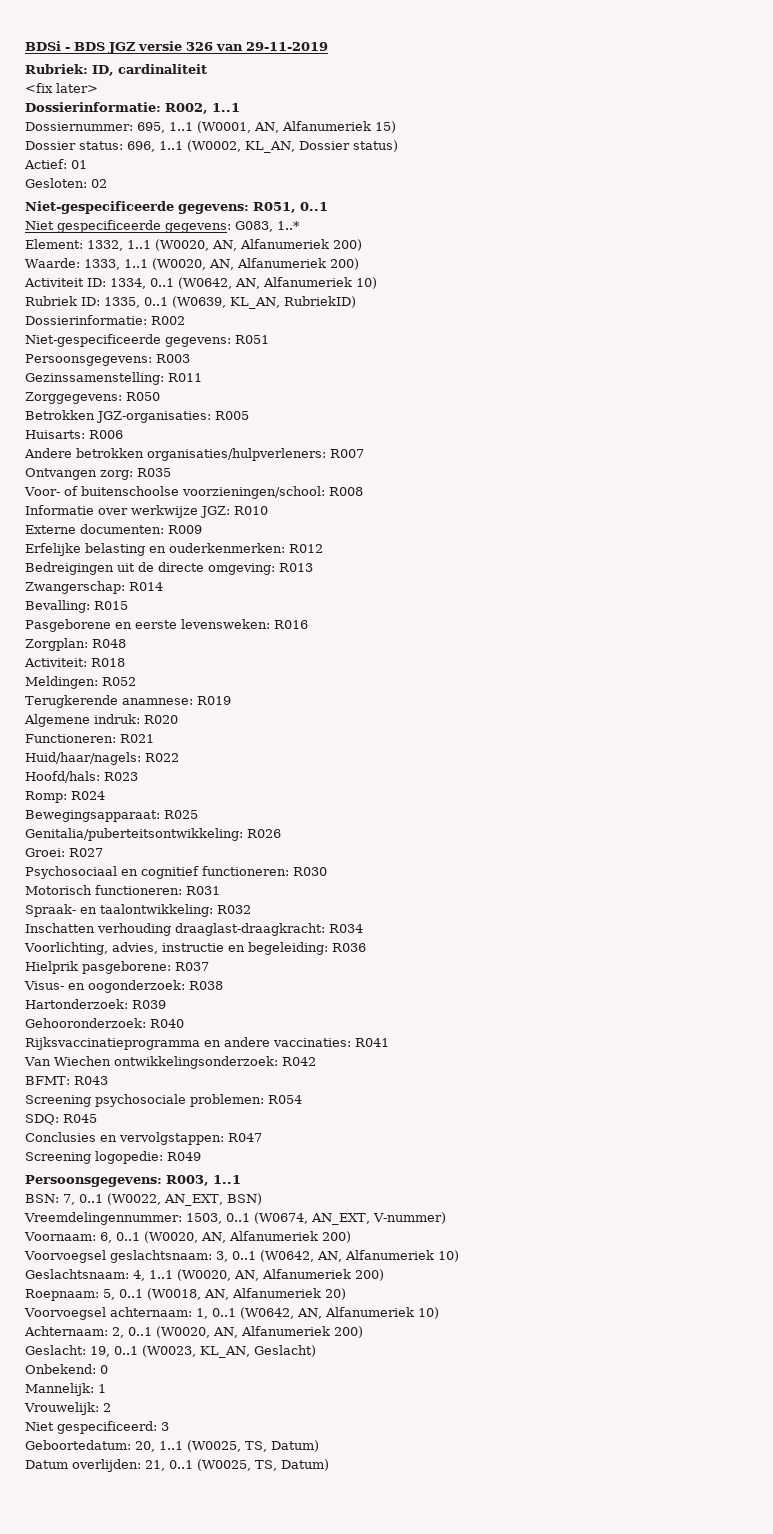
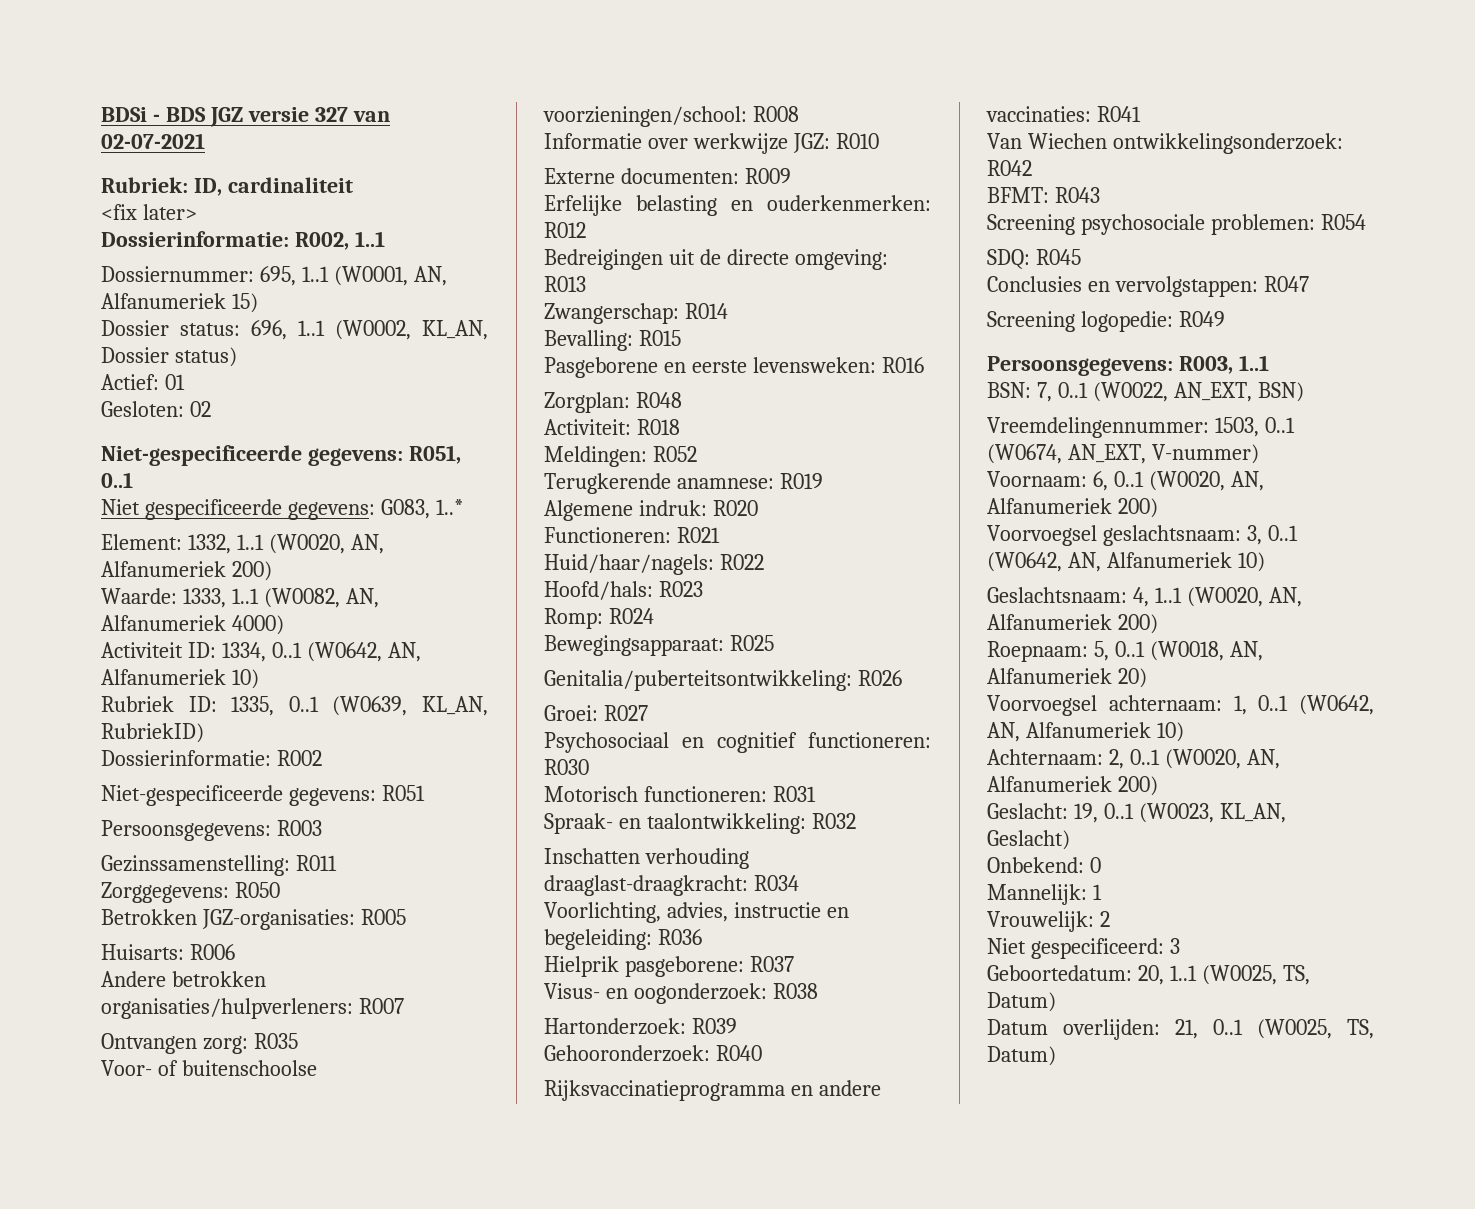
[186,42,328,51] 326 van 29-11-2019 -> [314,107,390,122] [101,133,205,149] 327 van 02-07-2021
[151,258,359,270] (W0020, AN, Alfanumeriek 200) -> [263,588,379,608] [101,615,284,635] (W0082, AN, Alfanumeriek 4000)

